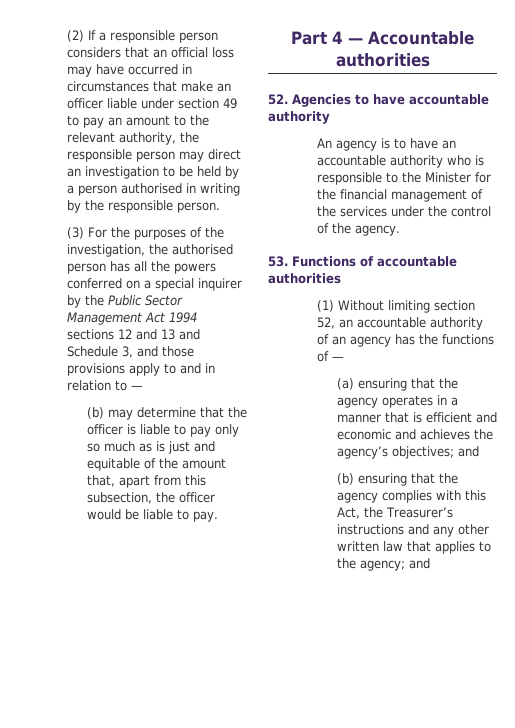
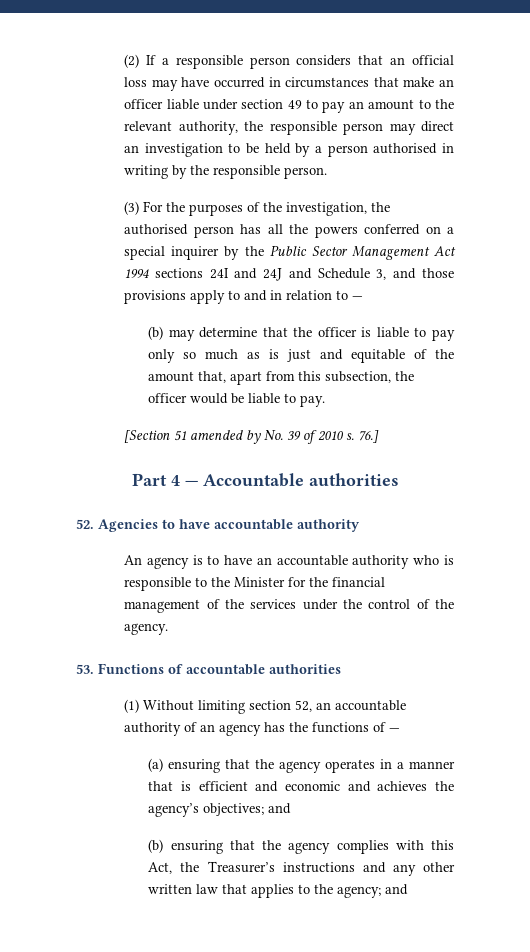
[118,329,176,340] 12 and 13 -> [209,268,283,281] 24I and 24J
(218, 516) none -> [124,430,380,444] // [Section 51 amended by No. 39 of 2010 s. 76.]

